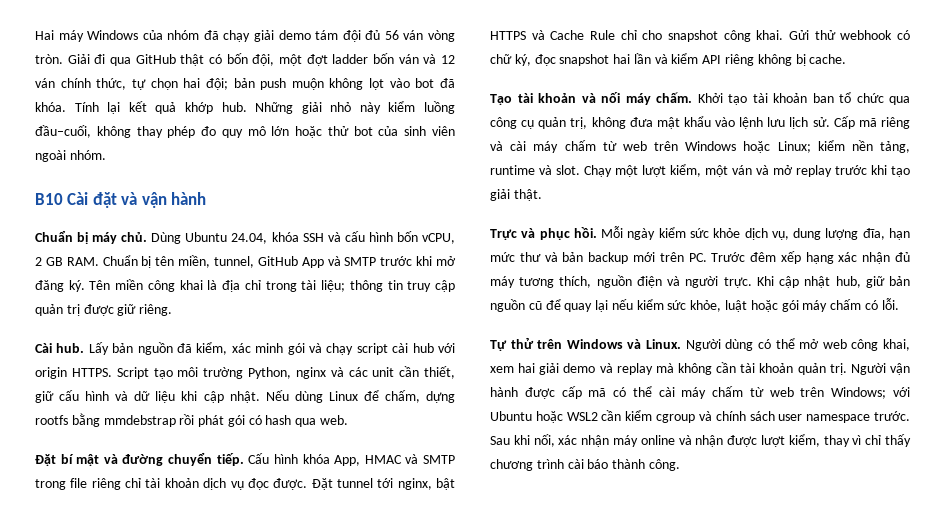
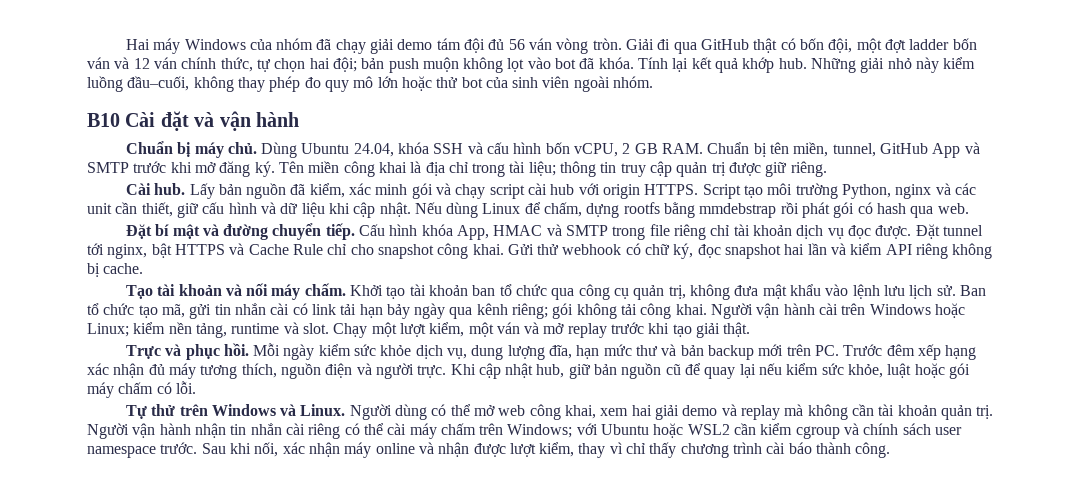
[833,116,910,129] [490,140,647,153] Cấp mã riêng và cài máy chấm từ web -> [959,285,986,296] [87,303,839,319] Ban tổ chức tạo mã, gửi tin nhắn cài có link tải hạn bảy ngày qua kênh riêng; gói không tải công khai. Người vận hành cài
[524,386,607,399] được cấp mã -> [194,423,341,439] nhận tin nhắn cài riêng
[749,387,794,397] từ web -> (476, 429) none

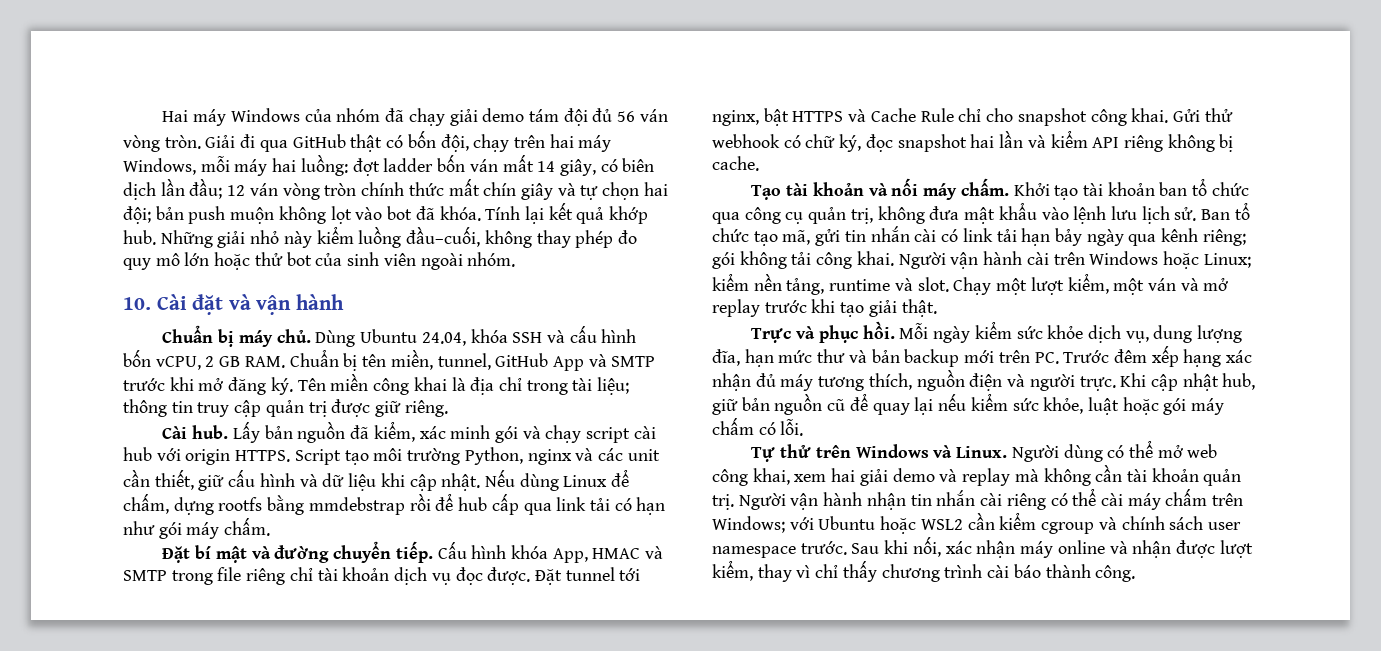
[856,38,977,53] [87,57,253,72] một đợt ladder bốn ván và 12 ván chính thức, -> [473,134,612,152] [123,154,655,176] [123,178,576,200] chạy trên hai máy Windows, mỗi máy hai luồng: đợt ladder bốn ván mất 14 giây, có biên dịch lần đầu; 12 ván vòng tròn chính thức mất chín giây và
[87,113,120,127] B10 -> [123,297,151,310] 10.
[802,202,969,218] phát gói có hash qua web. -> [435,493,666,515] [123,517,271,539] để hub cấp qua link tải có hạn như gói máy chấm.

